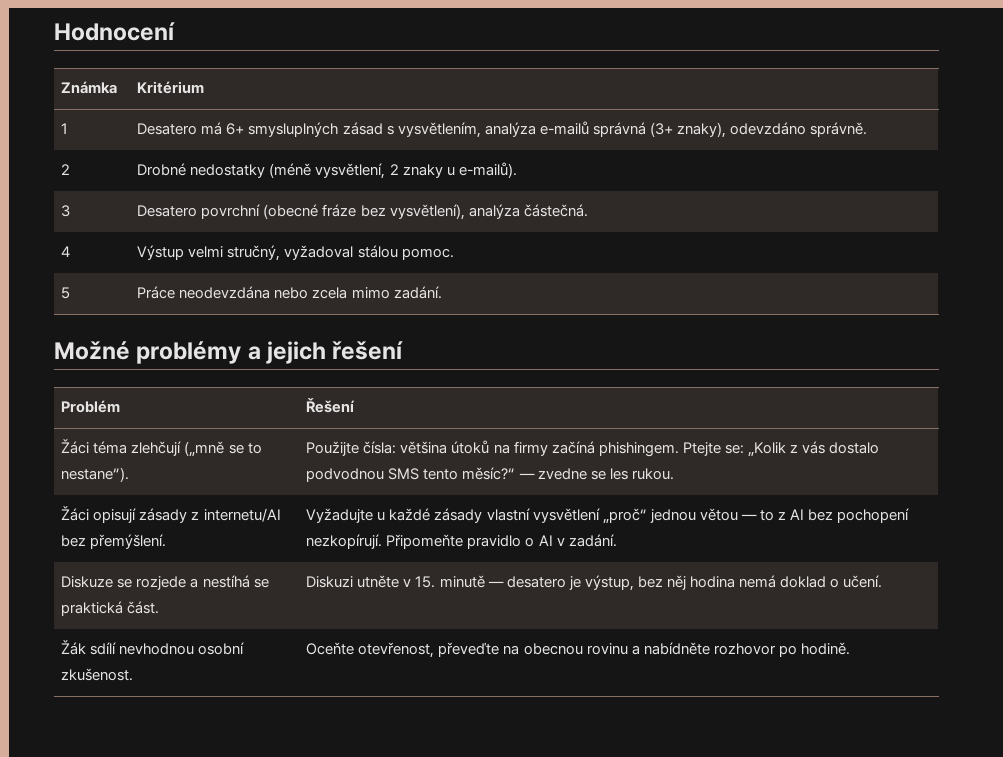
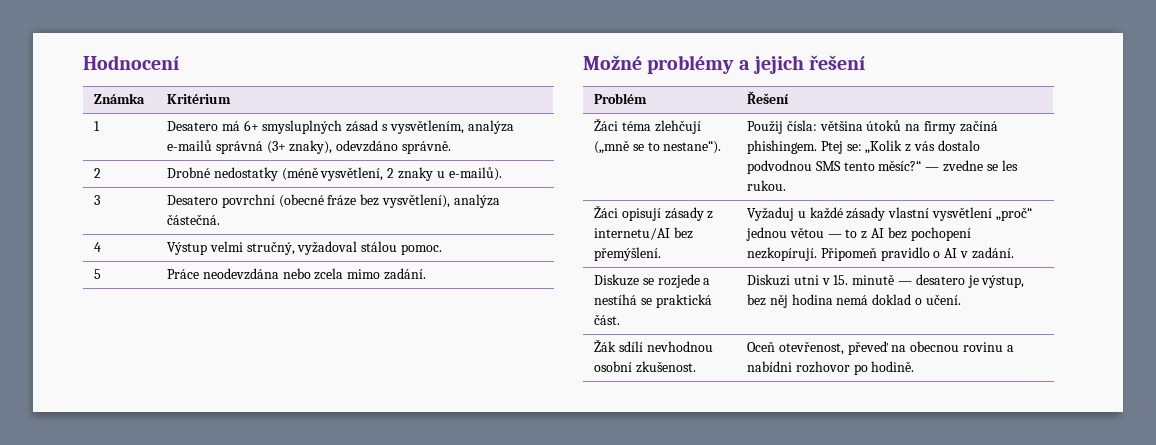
[306,441,360,456] Použijte -> [747,120,784,134] Použij
[682,442,721,456] Ptejte -> [820,141,843,154] Ptej
[306,508,374,523] Vyžadujte -> [747,207,795,221] Vyžaduj
[386,534,464,549] Připomeňte -> [820,247,877,261] Připomeň
[357,575,400,588] utněte -> [793,275,819,285] utni
[306,642,500,658] Oceňte otevřenost, převeďte -> [747,341,889,355] Oceň otevřenost, převeď
[643,642,710,655] nabídněte -> [747,361,793,372] nabídni

